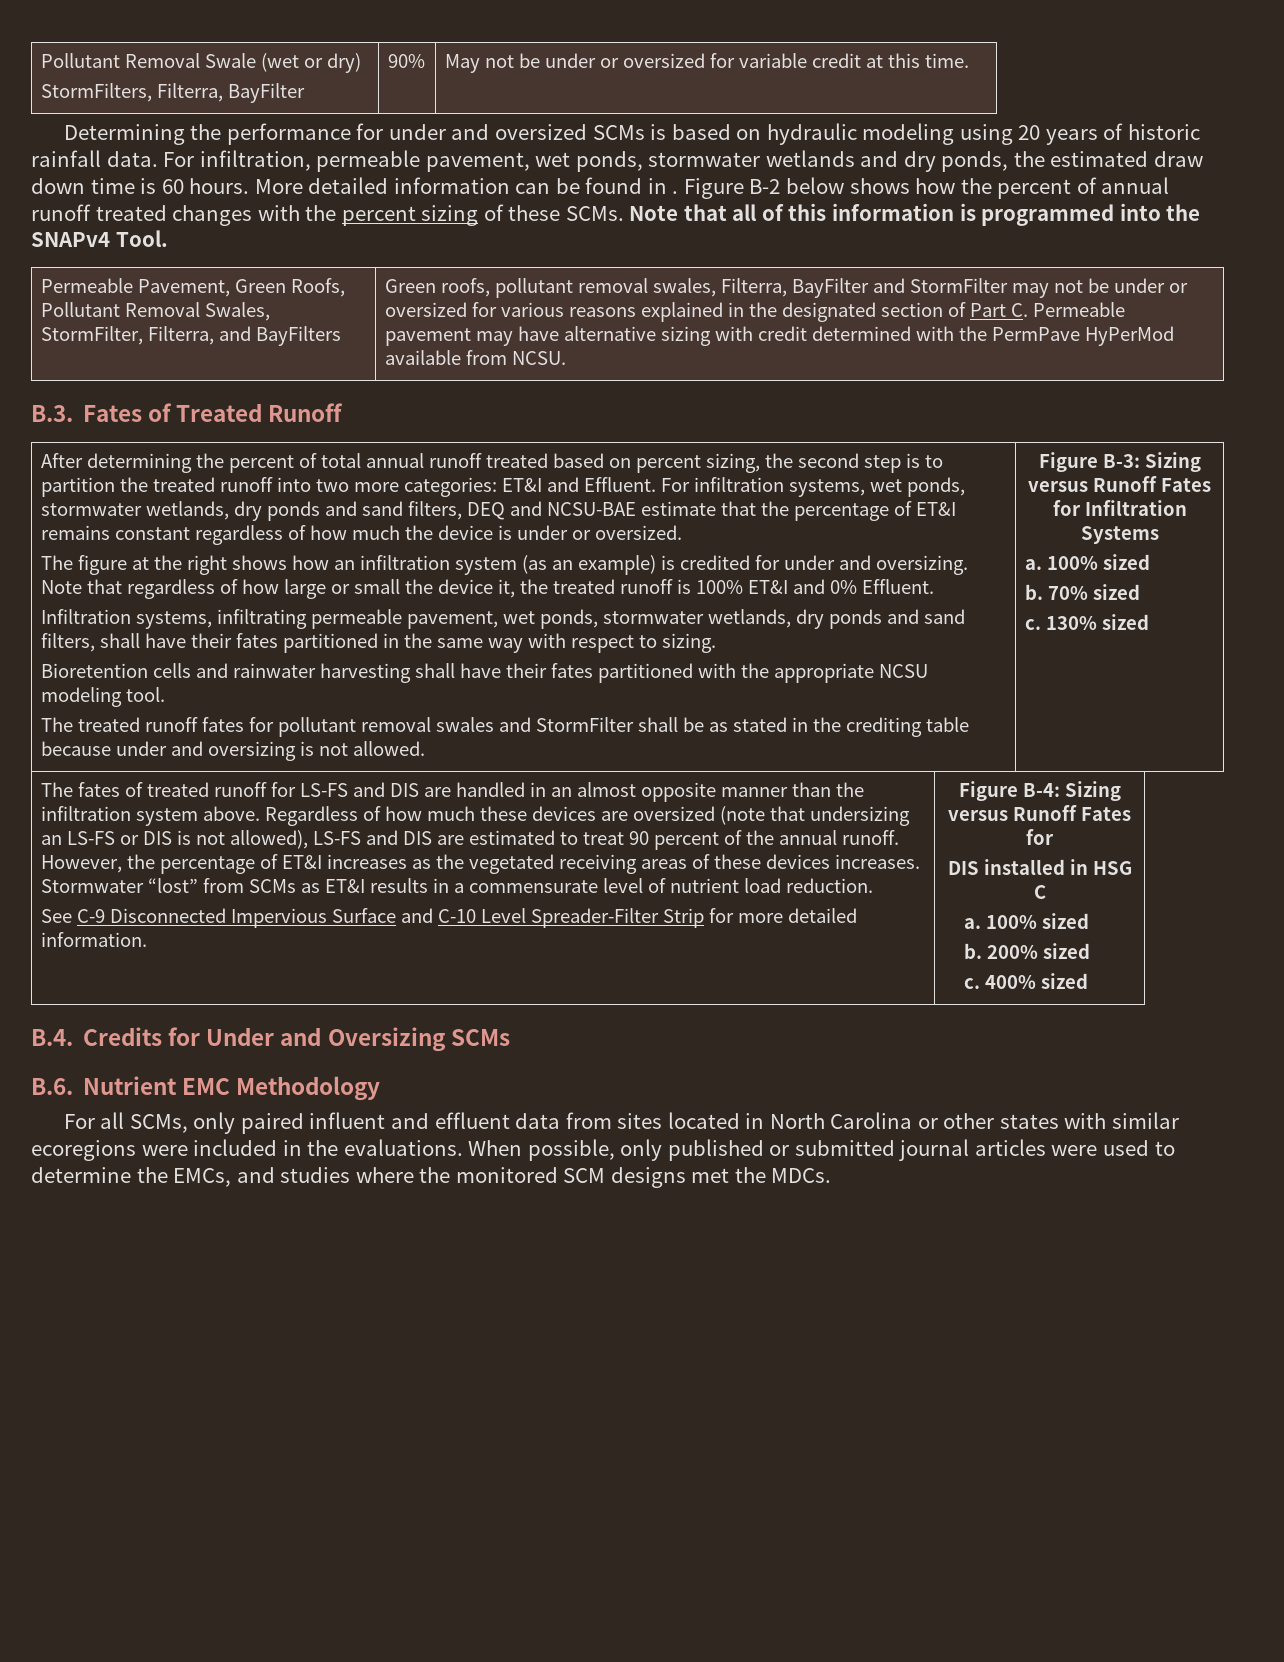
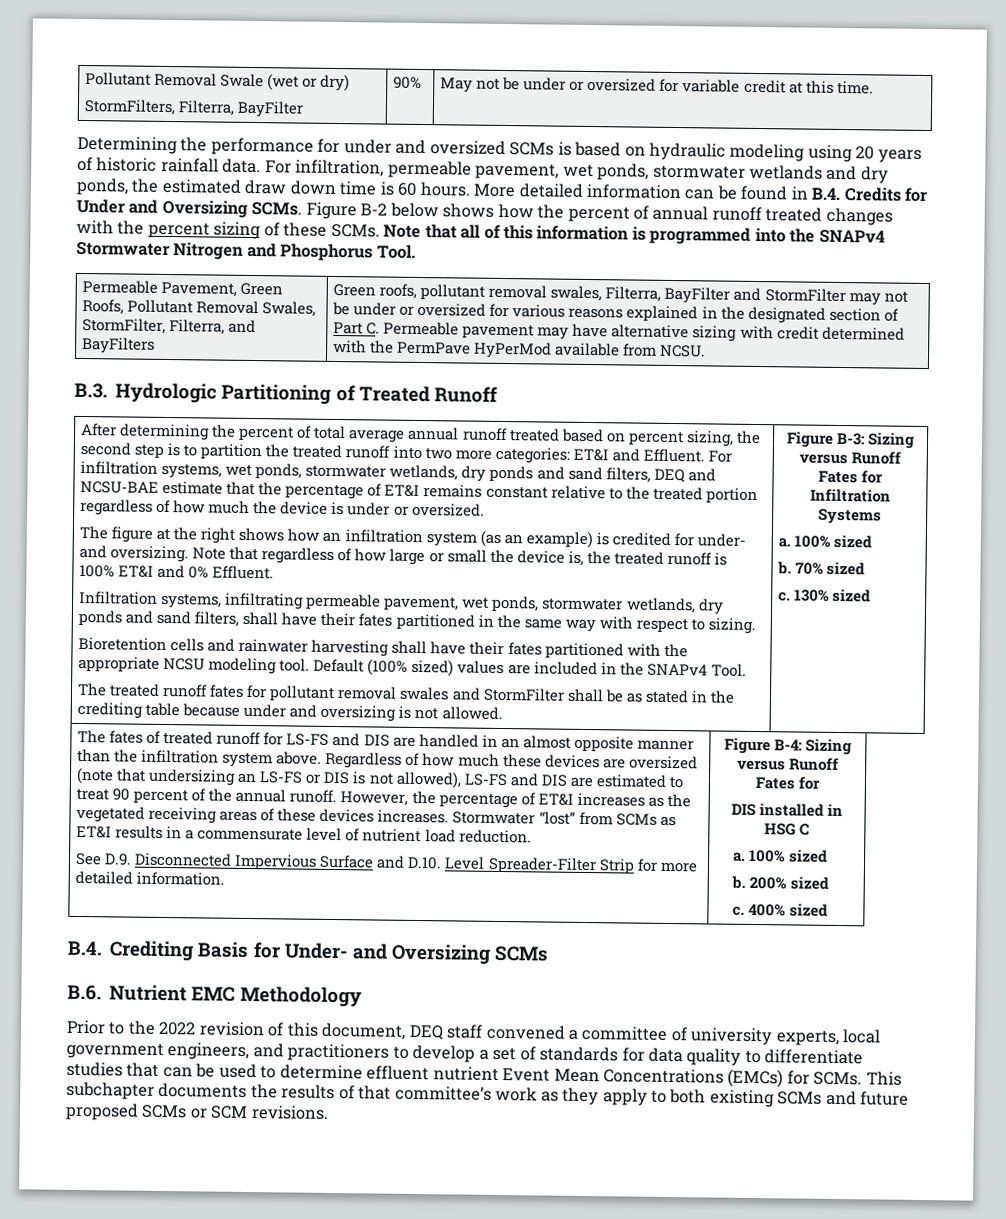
[672,191,679,194] . -> [811,187,929,203] [76,198,303,218] B.4. Credits for Under and Oversizing SCMs.
(110, 239) none -> [76,241,374,262] Stormwater Nitrogen and Phosphorus
[83,405,143,422] Fates -> [115,382,332,405] Hydrologic Partitioning
(361, 460) none -> [348,429,406,443] average
(190, 533) none -> [550,485,758,505] relative to the treated portion
[783,555,835,570] under -> [696,533,746,547] under-
[497,579,515,598] it, -> [567,550,584,566] is,
(165, 694) none -> [313,658,747,677] Default (100% sized) values are included in the SNAPv4 Tool.
[76,909,105,923] C-9 -> [104,853,133,866] D.9.
[437,909,476,923] C-10 -> [407,856,443,870] D.10.
[83,1027,275,1046] Credits for Under -> [109,940,349,962] Crediting Basis for Under-
[63,1112,1179,1134] [31,1139,1175,1161] [31,1167,832,1188] For all SCMs, only paired influent and effluent data from sites located in North Carolina or other states with similar ecoregions were included in the evaluations. When possible, only published or submitted journal articles were used to determine the EMCs, and studies where the monitored SCM designs met the MDCs. -> [66,1019,882,1047] [66,1042,864,1066] [66,1061,902,1088] [66,1081,910,1108] [65,1102,329,1121] Prior to the 2022 revision of this document, DEQ staff convened a committee of university experts, local government engineers, and practitioners to develop a set of standards for data quality to differentiate studies that can be used to determine effluent nutrient Event Mean Concentrations (EMCs) for SCMs. This subchapter documents the results of that committee’s work as they apply to both existing SCMs and future proposed SCMs or SCM revisions.

